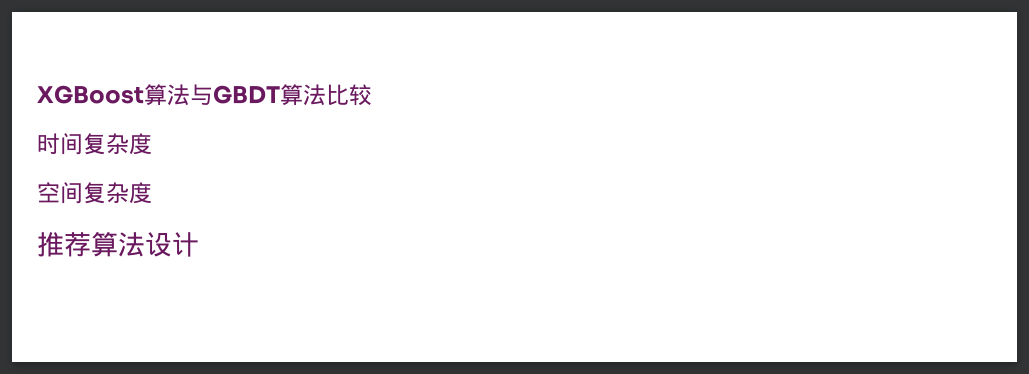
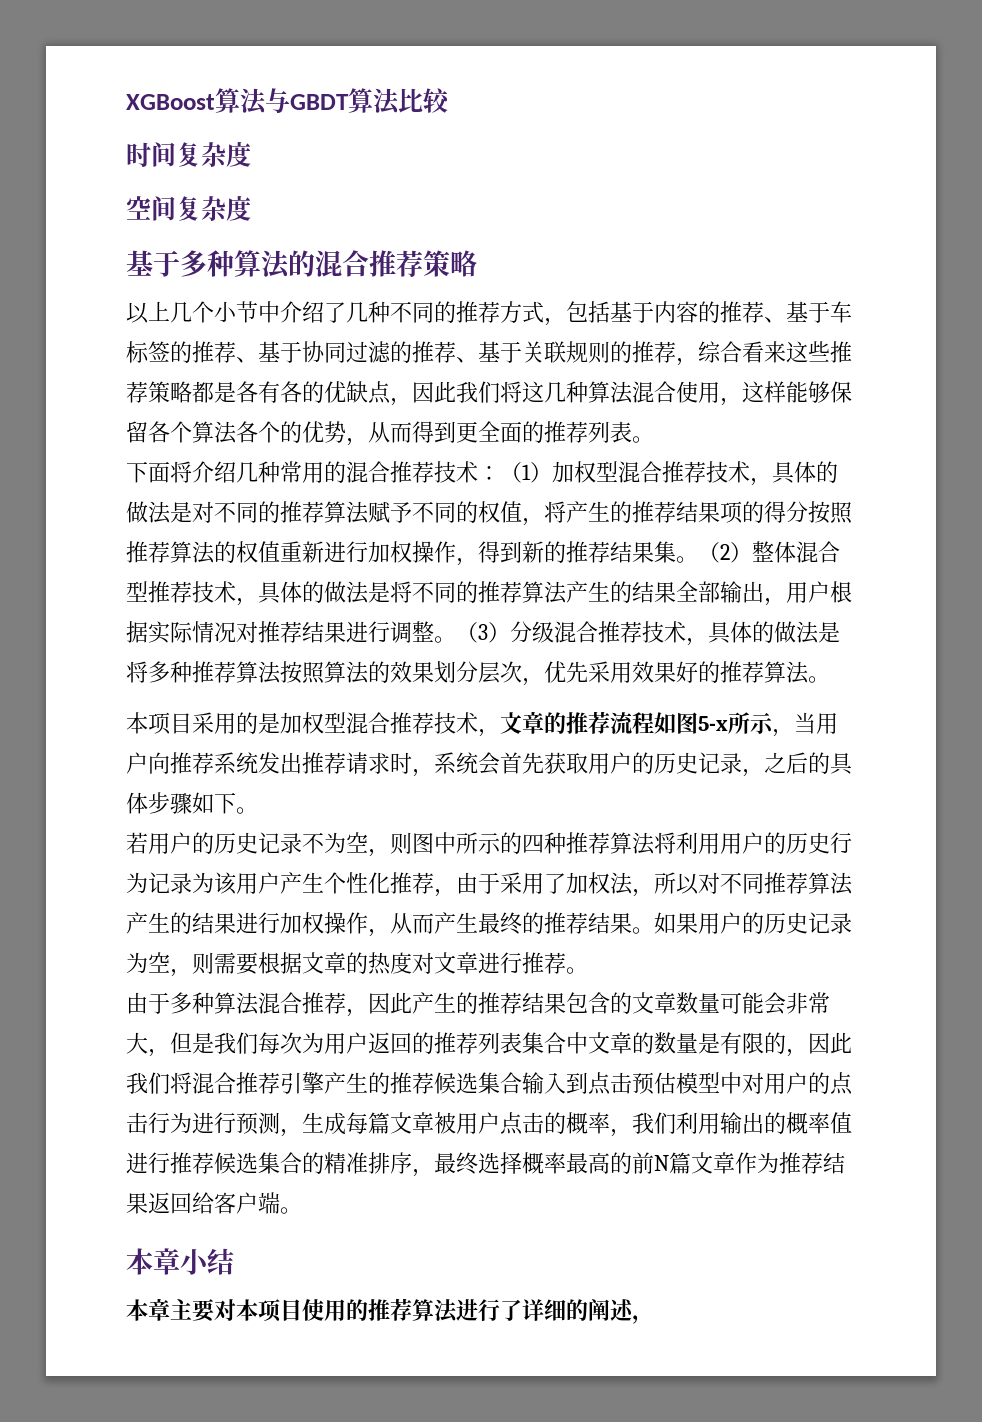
[37,231,199,257] 推荐算法设计 -> [126,250,477,279] [126,301,852,326] [126,341,852,366] [126,381,852,406] [126,421,654,446] [126,461,838,486] [126,501,853,526] [126,541,840,566] [126,581,852,606] [126,621,840,646] [126,661,830,686] [126,711,838,737] [126,752,853,777] [126,792,258,814] [126,832,852,857] [126,872,853,897] [126,912,852,937] [126,952,588,977] [126,992,830,1017] [126,1032,852,1057] [126,1072,853,1095] [126,1112,852,1137] [126,1152,845,1177] [126,1192,302,1214] [126,1248,234,1275] [126,1298,654,1324] 基于多种算法的混合推荐策略 // 以上几个小节中介绍了几种不同的推荐方式，包括基于内容的推荐、基于车标签的推荐、基于协同过滤的推荐、基于关联规则的推荐，综合看来这些推荐策略都是各有各的优缺点，因此我们将这几种算法混合使用，这样能够保留各个算法各个的优势，从而得到更全面的推荐列表。 // 下面将介绍几种常用的混合推荐技术：（1）加权型混合推荐技术，具体的做法是对不同的推荐算法赋予不同的权值，将产生的推荐结果项的得分按照推荐算法的权值重新进行加权操作，得到新的推荐结果集。（2）整体混合型推荐技术，具体的做法是将不同的推荐算法产生的结果全部输出，用户根据实际情况对推荐结果进行调整。（3）分级混合推荐技术，具体的做法是将多种推荐算法按照算法的效果划分层次，优先采用效果好的推荐算法。 // 本项目采用的是加权型混合推荐技术，文章的推荐流程如图5-x所示，当用户向推荐系统发出推荐请求时，系统会首先获取用户的历史记录，之后的具体步骤如下。 // 若用户的历史记录不为空，则图中所示的四种推荐算法将利用用户的历史行为记录为该用户产生个性化推荐，由于采用了加权法，所以对不同推荐算法产生的结果进行加权操作，从而产生最终的推荐结果。如果用户的历史记录为空，则需要根据文章的热度对文章进行推荐。 // 由于多种算法混合推荐，因此产生的推荐结果包含的文章数量可能会非常大，但是我们每次为用户返回的推荐列表集合中文章的数量是有限的，因此我们将混合推荐引擎产生的推荐候选集合输入到点击预估模型中对用户的点击行为进行预测，生成每篇文章被用户点击的概率，我们利用输出的概率值进行推荐候选集合的精准排序，最终选择概率最高的前N篇文章作为推荐结果返回给客户端。 // 本章小结 // 本章主要对本项目使用的推荐算法进行了详细的阐述，

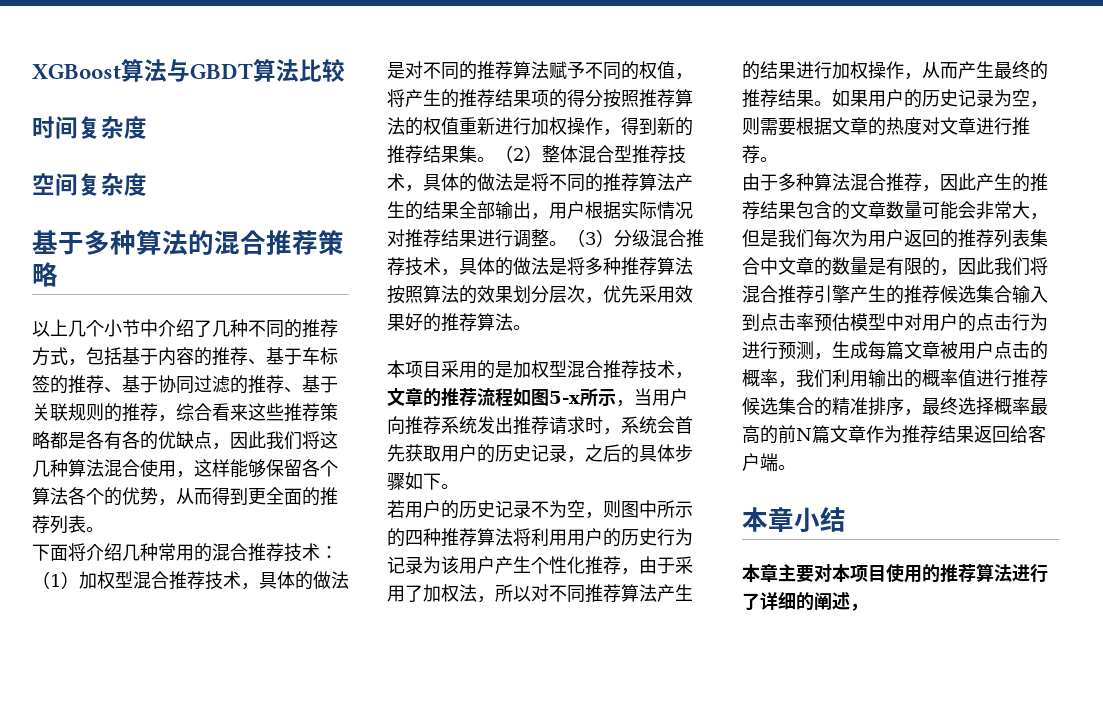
(632, 1083) none -> [796,313,814,331] 率

